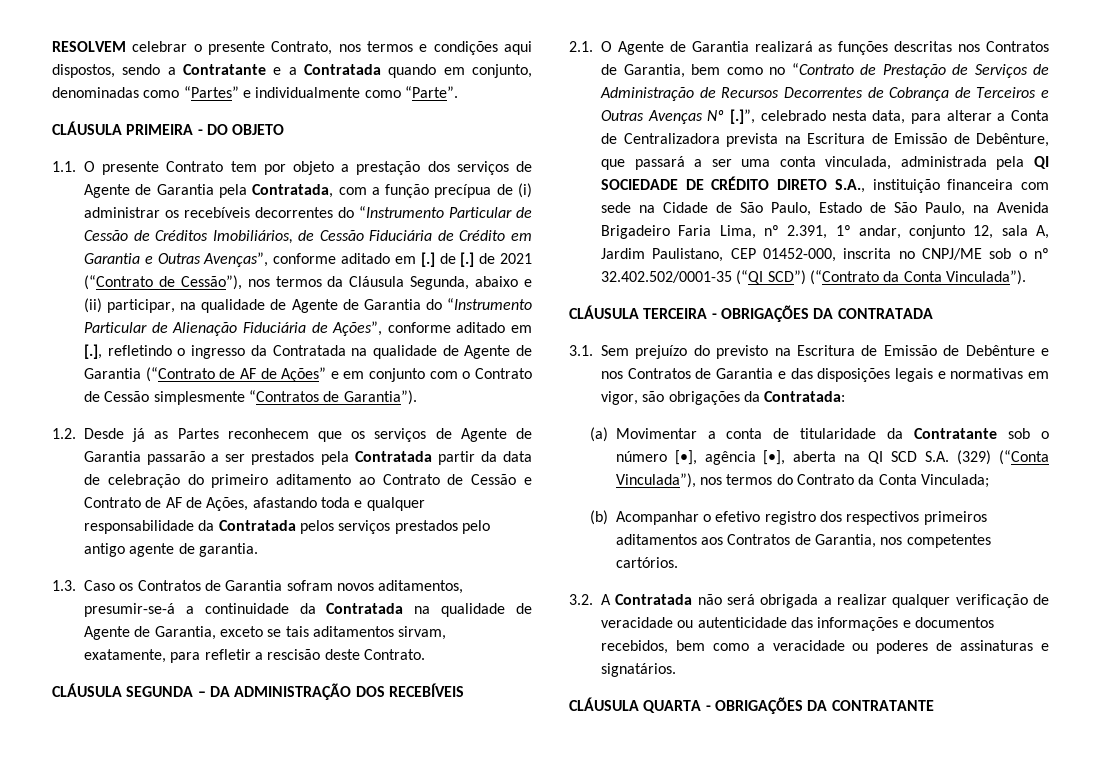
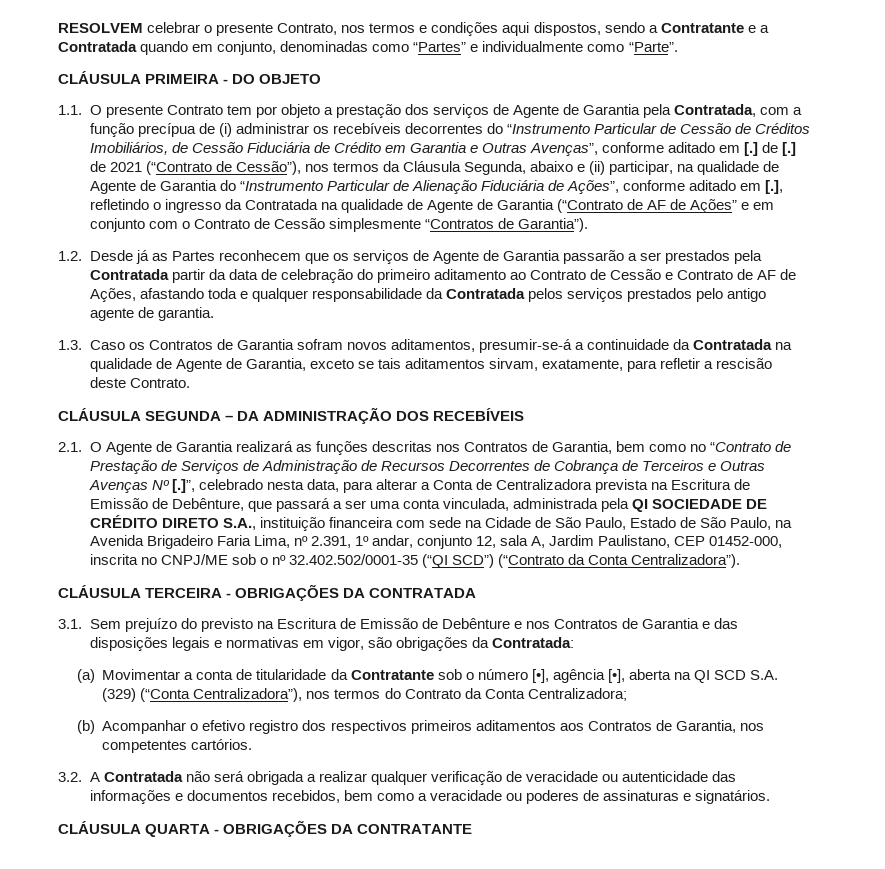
[945,270,1026,285] Vinculada”). -> [631,554,741,568] Centralizadora”).
[615,473,696,488] Vinculada”), -> [193,688,303,702] Centralizadora”),
[920,474,989,488] Vinculada; -> [527,688,627,701] Centralizadora;

